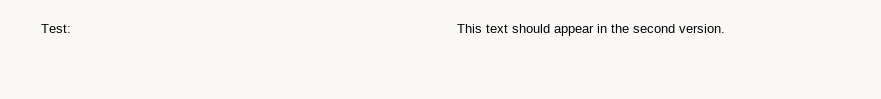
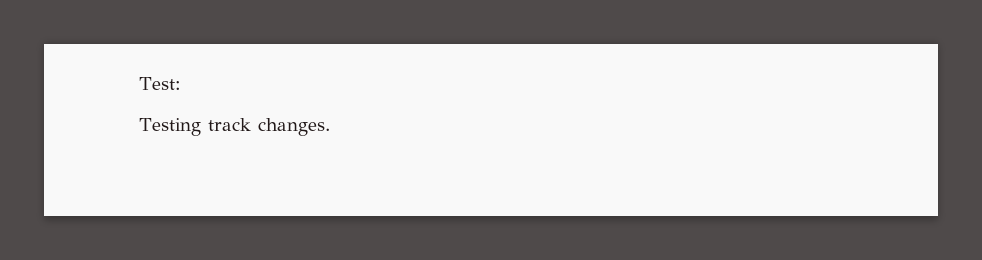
[457,24,725,36] This text should appear in the second version. -> [139,118,330,136] Testing track changes.

